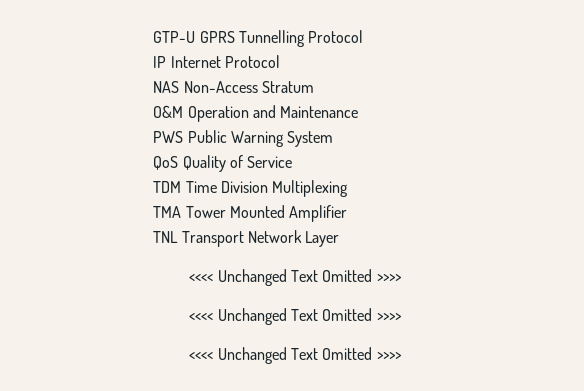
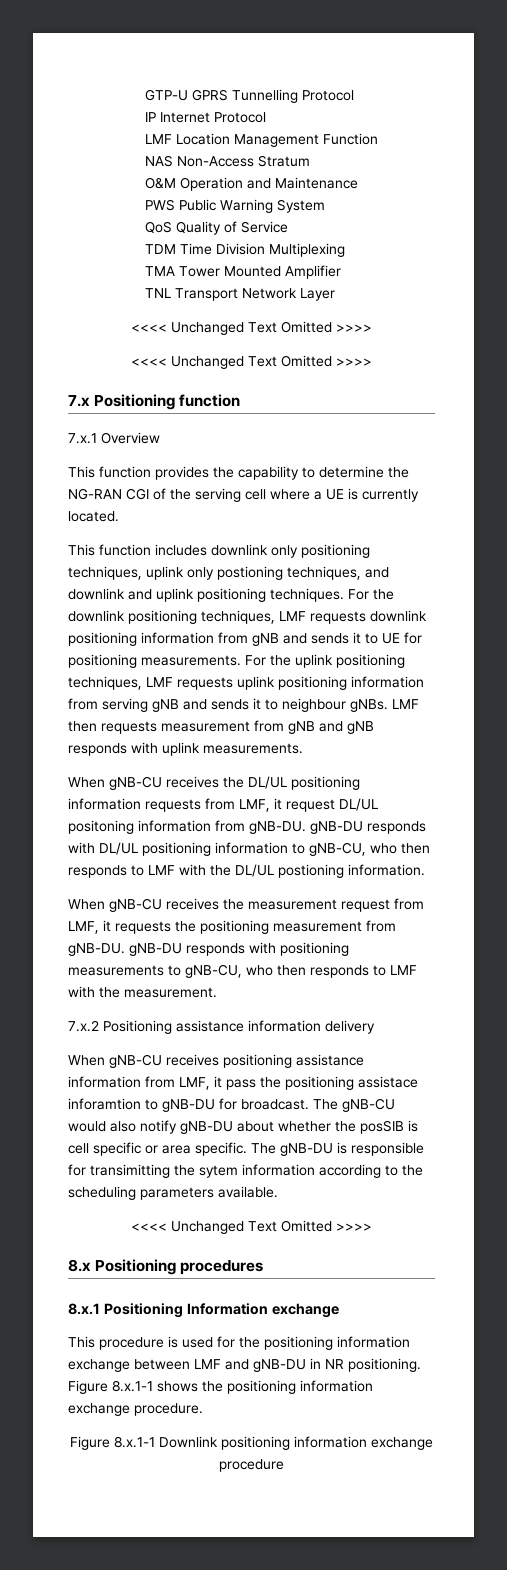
(280, 61) none -> [145,133,379,147] // LMF Location Management Function
[189,347,402,364] // <<<< Unchanged Text Omitted >>>> -> [68,394,241,410] [68,432,160,444] [68,466,409,480] [68,488,419,502] [68,511,119,522] [68,544,370,558] [68,566,389,580] [68,588,394,602] [68,610,427,624] [68,632,422,646] [68,654,405,668] [68,676,424,690] [68,698,419,712] [68,720,374,734] [68,742,303,756] [68,776,360,790] [68,798,378,812] [68,820,426,834] [68,842,430,856] [68,864,425,878] [68,898,424,912] [68,920,396,934] [68,942,349,956] [68,964,417,978] [68,986,217,998] [68,1020,375,1034] [68,1054,364,1068] [68,1076,418,1090] [68,1098,395,1112] [68,1120,418,1134] [68,1142,424,1156] [68,1164,423,1178] [68,1186,278,1200] [131,1220,372,1234] [68,1259,264,1275] [68,1303,339,1318] [68,1336,410,1350] [68,1358,421,1372] [68,1380,373,1394] [68,1403,203,1416] [70,1436,433,1450] [219,1459,284,1472] // 7.x Positioning function // 7.x.1 Overview // This function provides the capability to determine the NG-RAN CGI of the serving cell where a UE is currently located. // This function includes downlink only positioning techniques, uplink only postioning techniques, and downlink and uplink positioning techniques. For the downlink positioning techniques, LMF requests downlink positioning information from gNB and sends it to UE for positioning measurements. For the uplink positioning techniques, LMF requests uplink positioning information from serving gNB and sends it to neighbour gNBs. LMF then requests measurement from gNB and gNB responds with uplink measurements. // When gNB-CU receives the DL/UL positioning information requests from LMF, it request DL/UL positoning information from gNB-DU. gNB-DU responds with DL/UL positioning information to gNB-CU, who then responds to LMF with the DL/UL postioning information. // When gNB-CU receives the measurement request from LMF, it requests the positioning measurement from gNB-DU. gNB-DU responds with positioning measurements to gNB-CU, who then responds to LMF with the measurement. // 7.x.2 Positioning assistance information delivery // When gNB-CU receives positioning assistance information from LMF, it pass the positioning assistace inforamtion to gNB-DU for broadcast. The gNB-CU would also notify gNB-DU about whether the posSIB is cell specific or area specific. The gNB-DU is responsible for transimitting the sytem information according to the scheduling parameters available. // <<<< Unchanged Text Omitted >>>> // 8.x Positioning procedures // 8.x.1 Positioning Information exchange // This procedure is used for the positioning information exchange between LMF and gNB-DU in NR positioning. Figure 8.x.1-1 shows the positioning information exchange procedure. // Figure 8.x.1-1 Downlink positioning information exchange procedure

